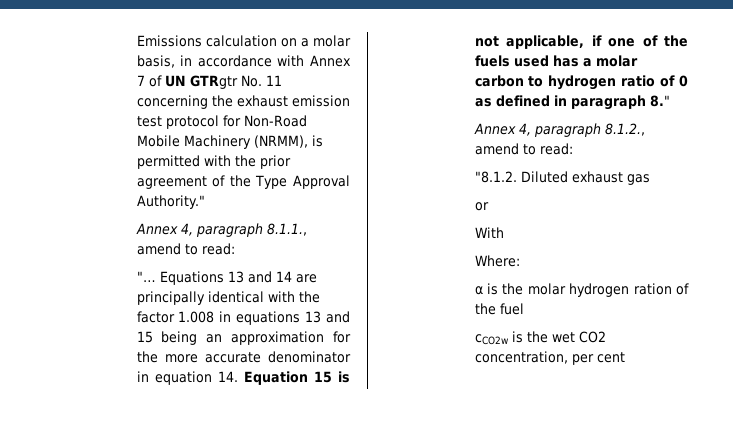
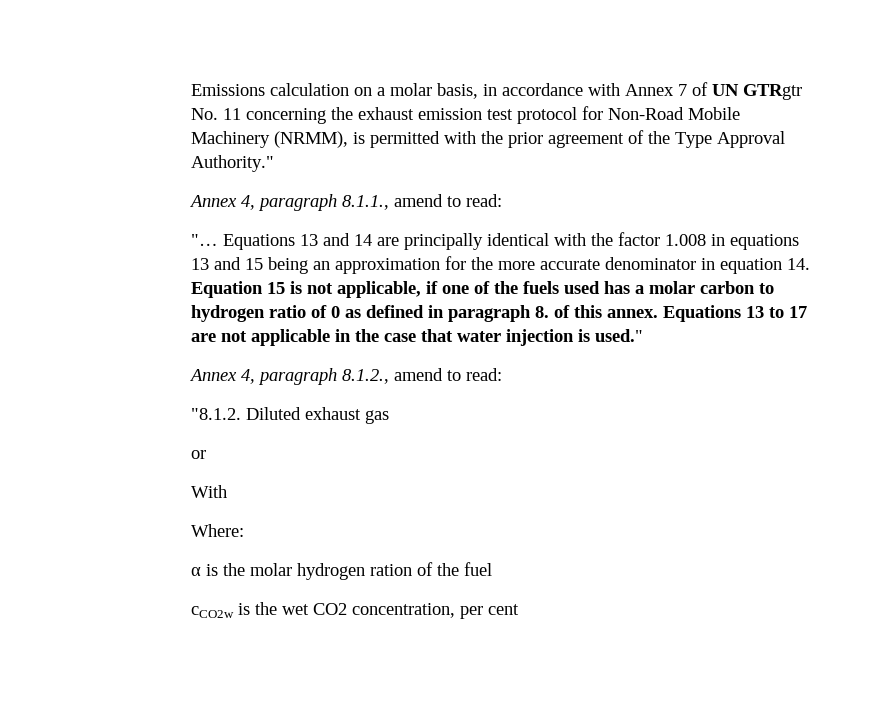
[649,95,670,107] 8." -> [535,305,808,322] [191,329,644,346] 8. of this annex. Equations 13 to 17 are not applicable in the case that water injection is used."

